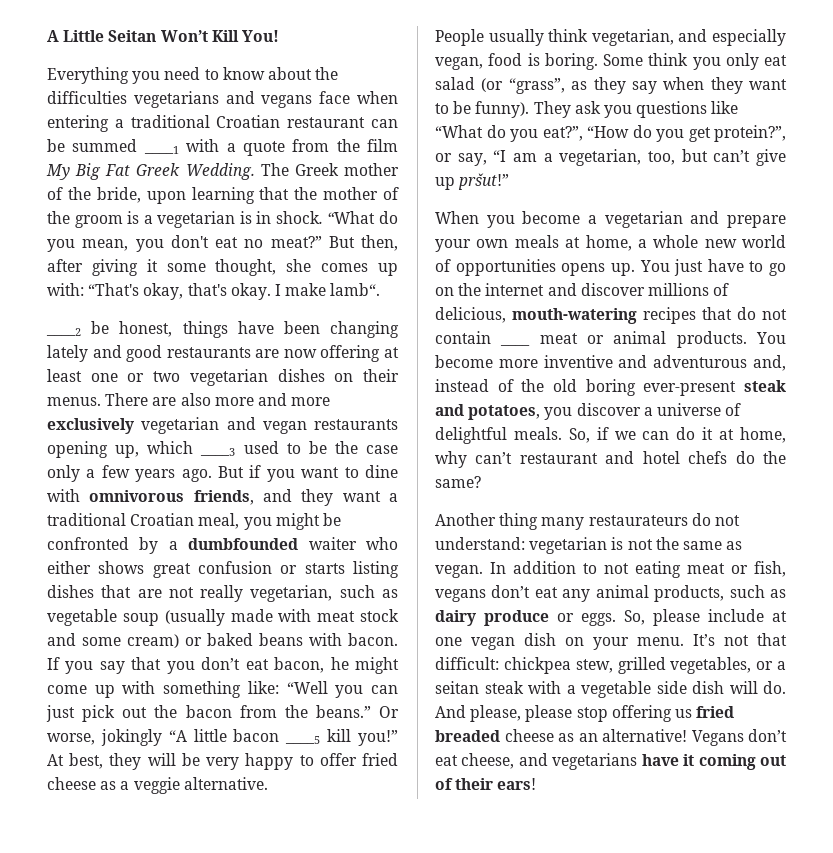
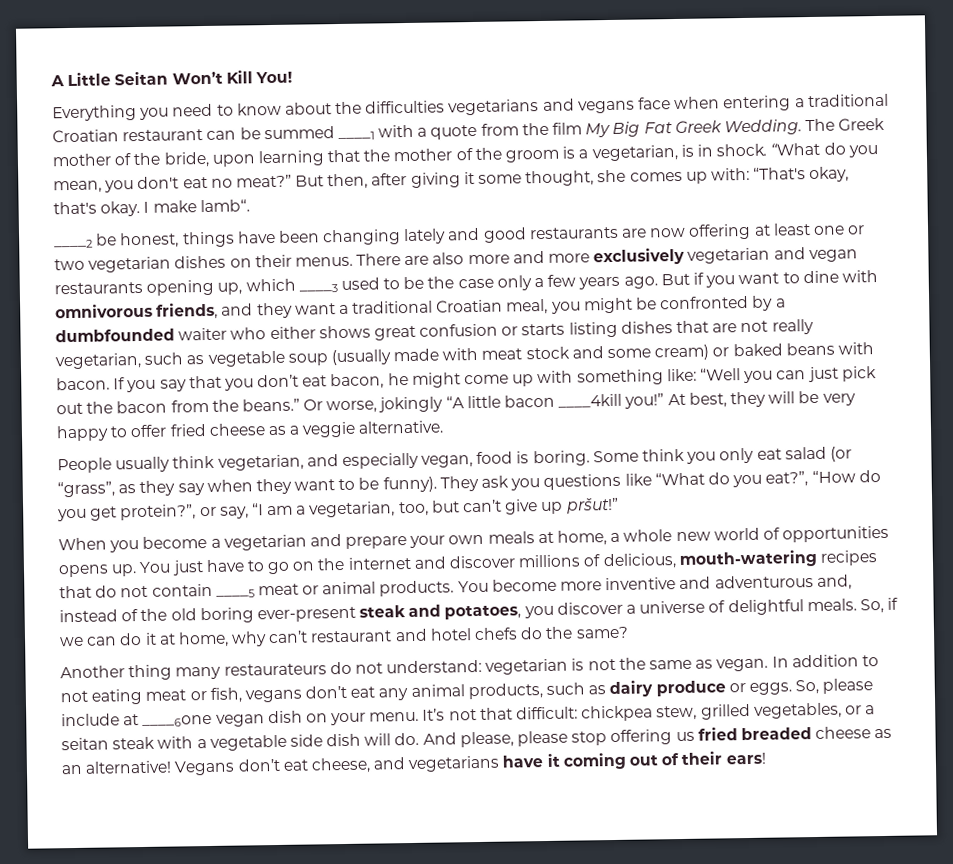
[157,211,236,228] vegetarian -> [591,144,678,162] vegetarian,
[285,729,352,744] ____5 kill -> [558,393,623,408] ____4kill
[500,344,531,346] ____ -> [215,589,255,598] ____5
[435,637,462,646] one -> [142,714,213,727] ____6one

